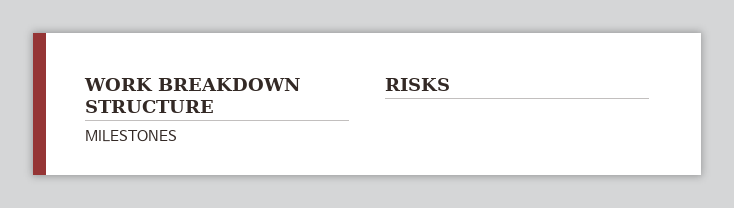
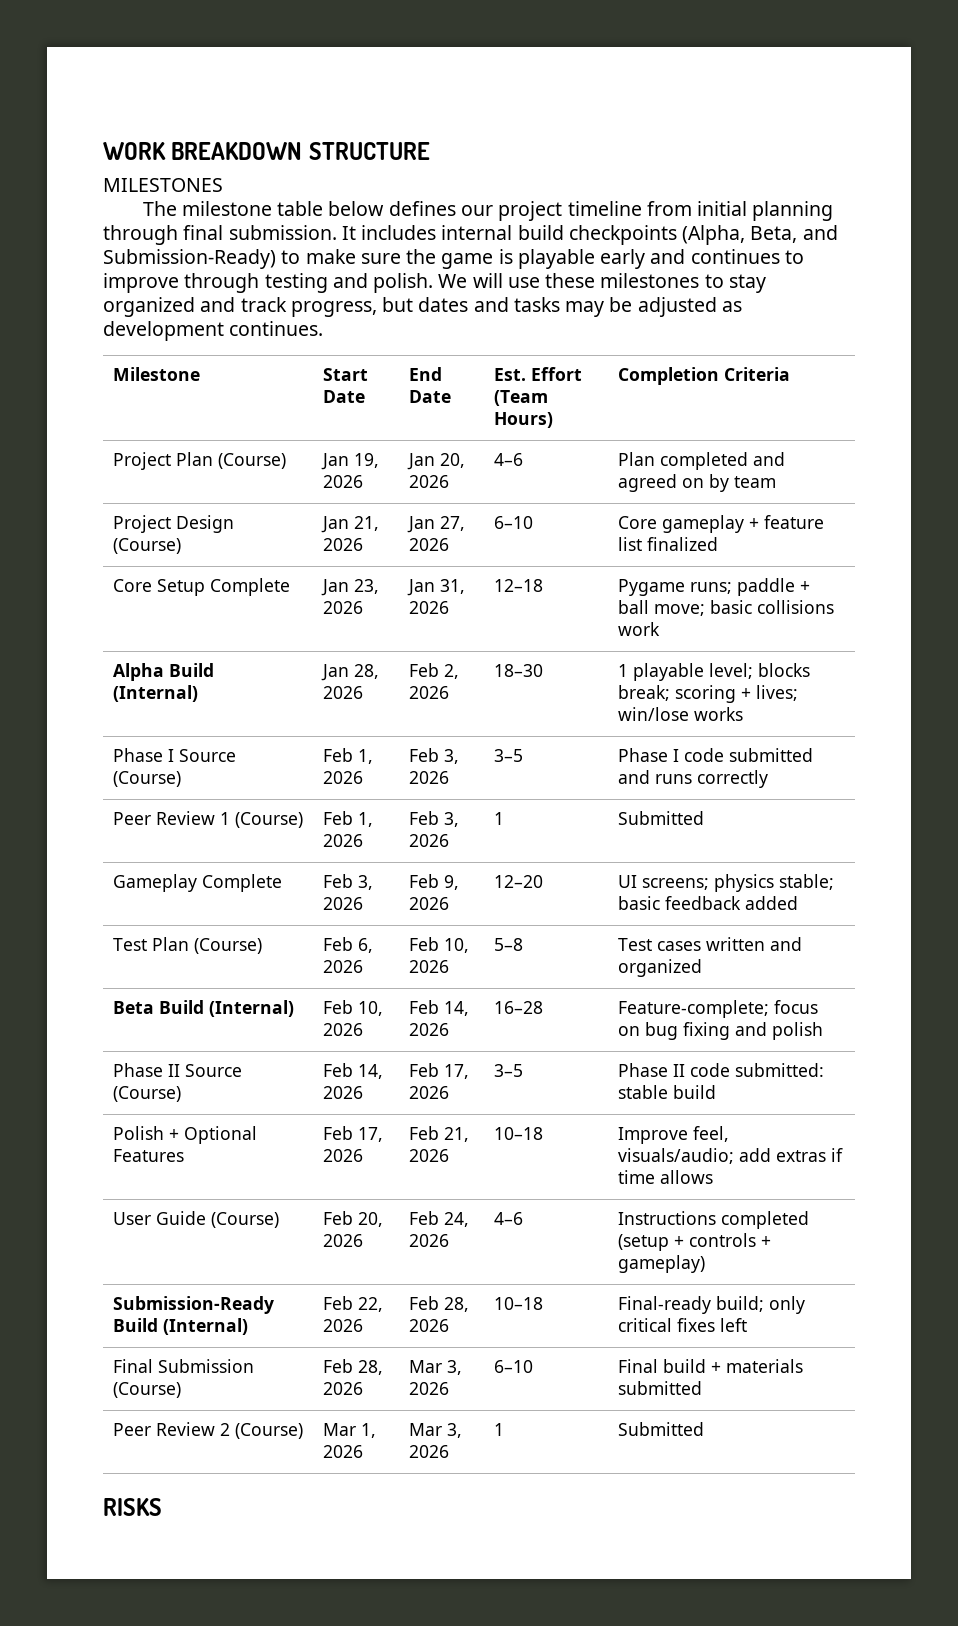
(177, 136) none -> [142,201,834,221] [103,225,838,245] [103,249,804,269] [103,273,766,293] [103,297,742,317] [103,321,324,341] [113,367,201,381] [323,368,369,381] [323,390,366,403] [409,367,443,381] [409,390,452,403] [494,367,583,381] [494,390,549,406] [494,412,554,428] [618,367,791,385] [113,452,287,470] [321,453,380,470] [323,475,364,488] [407,453,466,470] [409,475,450,488] [494,453,524,466] [618,452,786,470] [618,474,777,492] [113,515,235,533] [113,538,182,554] [321,516,380,533] [323,538,364,551] [407,516,466,533] [409,538,450,551] [494,516,534,529] [618,515,825,533] [618,537,719,551] [113,578,291,596] [321,579,380,596] [323,601,364,614] [407,579,466,596] [409,601,450,614] [494,579,544,592] [618,578,811,596] [618,600,835,616] [618,622,661,636] [113,663,215,681] [113,685,199,702] [321,664,380,681] [323,686,364,699] [409,663,460,679] [409,686,450,699] [494,664,544,677] [618,663,811,681] [618,685,799,703] [618,707,744,721] [113,748,237,762] [113,771,182,787] [323,748,374,764] [323,771,364,784] [409,748,460,764] [409,771,450,784] [494,749,524,762] [618,748,814,762] [618,770,769,788] [113,811,304,828] [323,811,374,827] [323,834,364,847] [409,811,460,827] [409,834,450,847] [494,812,505,825] [618,811,705,825] [113,874,283,892] [323,874,374,890] [323,897,364,910] [409,874,460,890] [409,897,450,910] [494,875,544,888] [618,874,835,892] [618,896,799,910] [113,937,263,954] [323,937,374,953] [323,960,364,973] [409,937,470,953] [409,960,450,973] [494,938,524,951] [618,937,803,951] [618,959,703,977] [113,1000,295,1017] [323,1000,384,1016] [323,1023,364,1036] [409,1000,470,1016] [409,1023,450,1036] [494,1001,544,1014] [618,1000,819,1018] [618,1022,824,1040] [113,1063,243,1077] [113,1086,182,1102] [323,1063,384,1079] [323,1086,364,1099] [409,1063,470,1079] [409,1086,450,1099] [494,1064,524,1077] [618,1063,825,1077] [618,1085,717,1099] [113,1126,258,1144] [113,1149,185,1162] [323,1126,384,1142] [323,1149,364,1162] [409,1126,470,1142] [409,1149,450,1162] [494,1127,544,1140] [618,1126,730,1144] [618,1148,844,1164] [618,1170,714,1184] [113,1211,280,1228] [323,1211,384,1227] [323,1234,364,1247] [409,1211,470,1227] [409,1234,450,1247] [494,1212,524,1225] [618,1211,810,1229] [618,1233,772,1251] [618,1255,706,1273] [113,1296,275,1314] [113,1318,249,1335] [323,1296,384,1312] [323,1319,364,1332] [409,1296,470,1312] [409,1319,450,1332] [494,1297,544,1310] [618,1296,806,1314] [618,1318,748,1332] [113,1359,255,1373] [113,1382,182,1398] [323,1359,384,1375] [323,1382,364,1395] [409,1360,463,1375] [409,1382,450,1395] [494,1360,534,1373] [618,1359,804,1373] [618,1381,703,1395] [113,1422,304,1439] [323,1423,377,1438] [323,1445,364,1458] [409,1423,463,1438] [409,1445,450,1458] [494,1423,505,1436] [618,1422,705,1436] // The milestone table below defines our project timeline from initial planning through final submission. It includes internal build checkpoints (Alpha, Beta, and Submission-Ready) to make sure the game is playable early and continues to improve through testing and polish. We will use these milestones to stay organized and track progress, but dates and tasks may be adjusted as development continues. // Milestone | Start Date | End Date | Est. Effort (Team Hours) | Completion Criteria // Project Plan (Course) | Jan 19, 2026 | Jan 20, 2026 | 4–6 | Plan completed and agreed on by team // Project Design (Course) | Jan 21, 2026 | Jan 27, 2026 | 6–10 | Core gameplay + feature list finalized // Core Setup Complete | Jan 23, 2026 | Jan 31, 2026 | 12–18 | Pygame runs; paddle + ball move; basic collisions work // Alpha Build (Internal) | Jan 28, 2026 | Feb 2, 2026 | 18–30 | 1 playable level; blocks break; scoring + lives; win/lose works // Phase I Source (Course) | Feb 1, 2026 | Feb 3, 2026 | 3–5 | Phase I code submitted and runs correctly // Peer Review 1 (Course) | Feb 1, 2026 | Feb 3, 2026 | 1 | Submitted // Gameplay Complete | Feb 3, 2026 | Feb 9, 2026 | 12–20 | UI screens; physics stable; basic feedback added // Test Plan (Course) | Feb 6, 2026 | Feb 10, 2026 | 5–8 | Test cases written and organized // Beta Build (Internal) | Feb 10, 2026 | Feb 14, 2026 | 16–28 | Feature-complete; focus on bug fixing and polish // Phase II Source (Course) | Feb 14, 2026 | Feb 17, 2026 | 3–5 | Phase II code submitted: stable build // Polish + Optional Features | Feb 17, 2026 | Feb 21, 2026 | 10–18 | Improve feel, visuals/audio; add extras if time allows // User Guide (Course) | Feb 20, 2026 | Feb 24, 2026 | 4–6 | Instructions completed (setup + controls + gameplay) // Submission-Ready Build (Internal) | Feb 22, 2026 | Feb 28, 2026 | 10–18 | Final-ready build; only critical fixes left // Final Submission (Course) | Feb 28, 2026 | Mar 3, 2026 | 6–10 | Final build + materials submitted // Peer Review 2 (Course) | Mar 1, 2026 | Mar 3, 2026 | 1 | Submitted

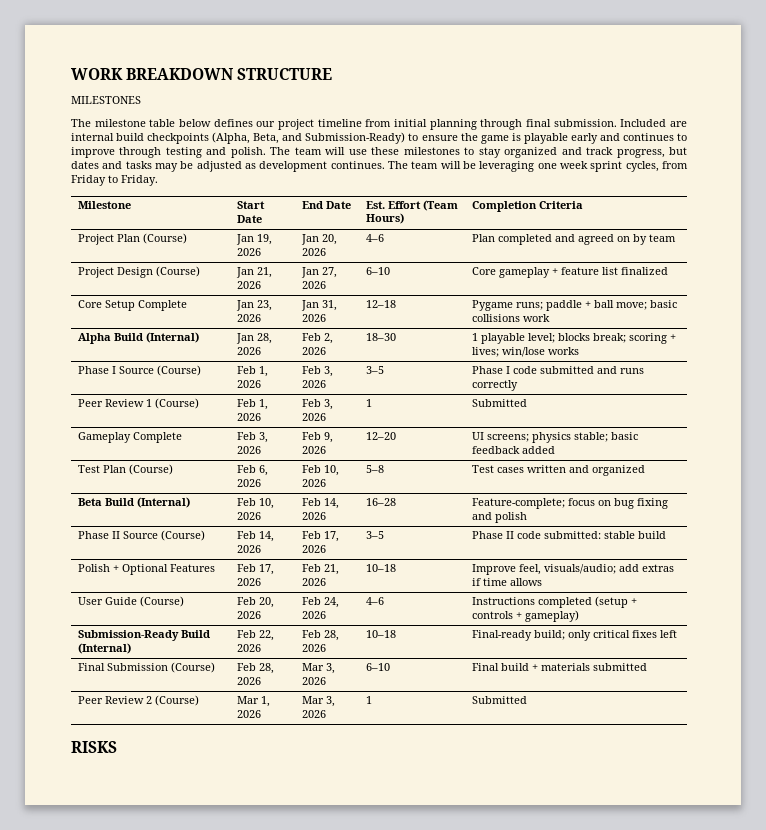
[341,225,437,240] It includes -> [620,119,687,127] Included are
[305,249,401,264] make sure -> [421,135,458,141] ensure
[438,274,468,288] We -> [270,147,322,155] The team
(324, 328) none -> [387,161,688,172] [71,175,158,186] The team will be leveraging one week sprint cycles, from Friday to Friday.

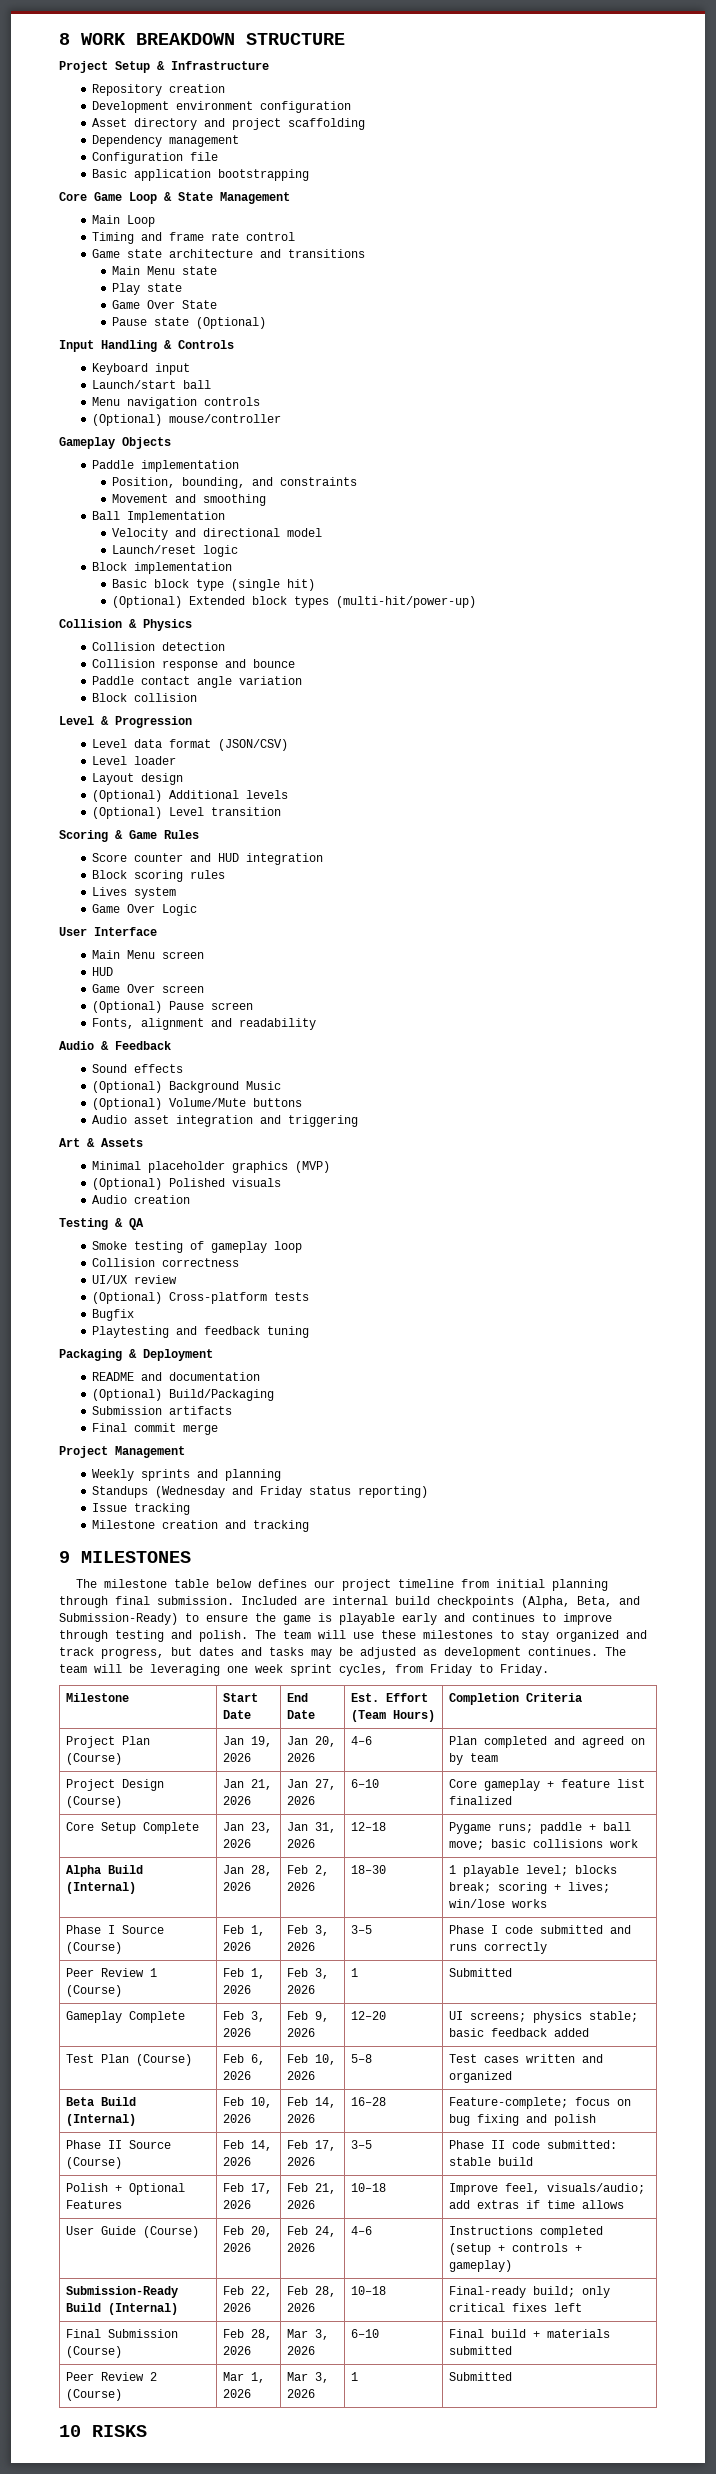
(71, 74) none -> [59,33,70,45] 8
(333, 74) none -> [59,61,269,73] [91,84,225,96] [91,101,351,113] [91,118,365,130] [91,135,239,147] [91,152,218,164] [91,169,309,181] [59,192,290,204] [91,215,155,227] [91,232,295,244] [91,249,365,258] [111,266,217,275] [111,283,182,295] [111,300,217,309] [111,317,266,329] [59,340,234,352] [91,363,190,375] [91,380,211,389] [91,397,260,409] [91,414,281,426] [59,437,171,449] [91,460,239,472] [111,477,357,489] [111,494,266,506] [91,511,225,523] [111,528,322,540] [111,545,238,557] [91,562,232,574] [111,579,315,591] [111,596,476,608] [59,619,192,631] [91,642,225,651] [91,659,295,671] [91,676,302,688] [91,693,197,702] [59,716,192,728] [91,739,288,751] [91,756,176,765] [91,773,183,785] [91,790,288,802] [91,807,281,819] [59,830,199,842] [91,853,323,865] [91,870,225,882] [91,887,176,899] [91,904,197,916] [59,927,157,936] [91,950,204,959] [91,967,113,976] [91,984,204,993] [91,1001,253,1013] [91,1018,316,1030] [59,1041,171,1050] [91,1064,183,1073] [91,1081,281,1093] [91,1098,302,1110] [91,1115,358,1127] [59,1138,143,1147] [91,1161,330,1173] [91,1178,281,1190] [91,1195,190,1204] [59,1218,144,1230] [91,1241,302,1253] [91,1258,239,1267] [91,1275,177,1284] [91,1292,309,1304] [91,1309,134,1321] [91,1326,309,1338] [59,1349,213,1361] [91,1372,260,1381] [91,1389,274,1401] [91,1406,232,1415] [91,1423,218,1435] [59,1446,185,1458] [91,1469,281,1481] [91,1486,428,1498] [91,1503,190,1515] [91,1520,309,1532] [59,1551,70,1563] Project Setup & Infrastructure // Repository creation // Development environment configuration // Asset directory and project scaffolding // Dependency management // Configuration file // Basic application bootstrapping // Core Game Loop & State Management // Main Loop // Timing and frame rate control // Game state architecture and transitions // Main Menu state // Play state // Game Over State // Pause state (Optional) // Input Handling & Controls // Keyboard input // Launch/start ball // Menu navigation controls // (Optional) mouse/controller // Gameplay Objects // Paddle implementation // Position, bounding, and constraints // Movement and smoothing // Ball Implementation // Velocity and directional model // Launch/reset logic // Block implementation // Basic block type (single hit) // (Optional) Extended block types (multi-hit/power-up) // Collision & Physics // Collision detection // Collision response and bounce // Paddle contact angle variation // Block collision // Level & Progression // Level data format (JSON/CSV) // Level loader // Layout design // (Optional) Additional levels // (Optional) Level transition // Scoring & Game Rules // Score counter and HUD integration // Block scoring rules // Lives system // Game Over Logic // User Interface // Main Menu screen // HUD // Game Over screen // (Optional) Pause screen // Fonts, alignment and readability // Audio & Feedback // Sound effects // (Optional) Background Music // (Optional) Volume/Mute buttons // Audio asset integration and triggering // Art & Assets // Minimal placeholder graphics (MVP) // (Optional) Polished visuals // Audio creation // Testing & QA // Smoke testing of gameplay loop // Collision correctness // UI/UX review // (Optional) Cross-platform tests // Bugfix // Playtesting and feedback tuning // Packaging & Deployment // README and documentation // (Optional) Build/Packaging // Submission artifacts // Final commit merge // Project Management // Weekly sprints and planning // Standups (Wednesday and Friday status reporting) // Issue tracking // Milestone creation and tracking // 9
(528, 700) none -> [59,2425,81,2437] 10

